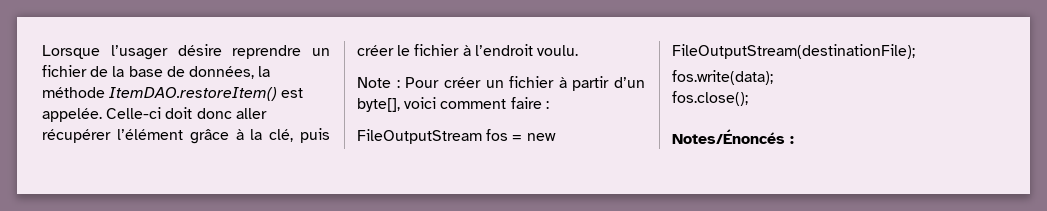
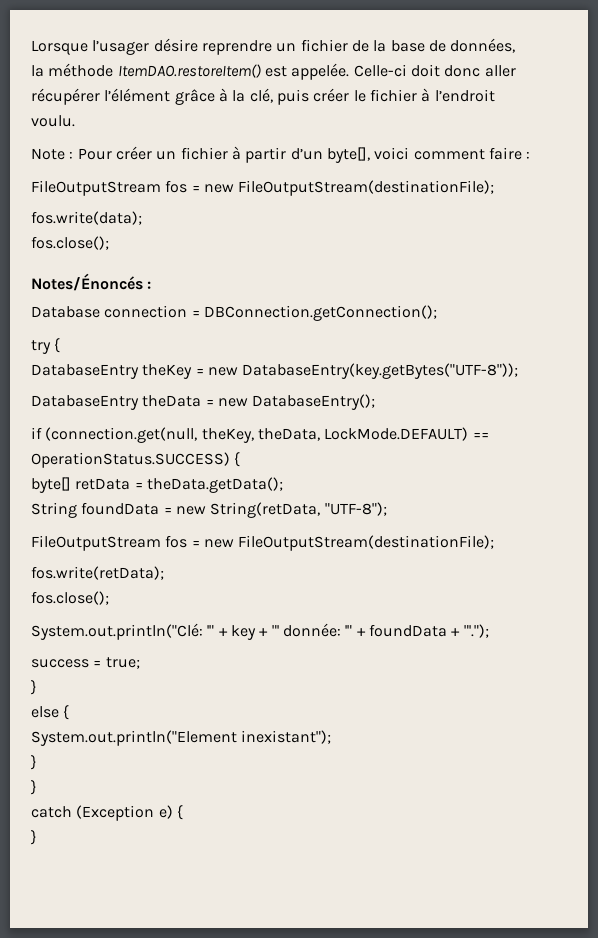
(794, 140) none -> [31,305,437,321] [31,338,61,354] [31,363,519,379] [31,394,376,410] [31,427,489,443] [31,452,241,468] [31,477,283,493] [31,502,387,518] [31,535,495,551] [31,566,164,580] [31,591,109,605] [31,623,489,640] [31,657,140,669] [31,680,37,695] [31,705,70,720] [31,730,332,746] [31,755,37,770] [31,780,37,795] [31,805,183,821] [31,830,37,845] // Database connection = DBConnection.getConnection(); // try { // DatabaseEntry theKey = new DatabaseEntry(key.getBytes("UTF-8")); // DatabaseEntry theData = new DatabaseEntry(); // if (connection.get(null, theKey, theData, LockMode.DEFAULT) == OperationStatus.SUCCESS) { // byte[] retData = theData.getData(); // String foundData = new String(retData, "UTF-8"); // FileOutputStream fos = new FileOutputStream(destinationFile); // fos.write(retData); // fos.close(); // System.out.println("Clé: '" + key + "' donnée: '" + foundData + "'."); // success = true; // } // else { // System.out.println("Element inexistant"); // } // } // catch (Exception e) { // }

